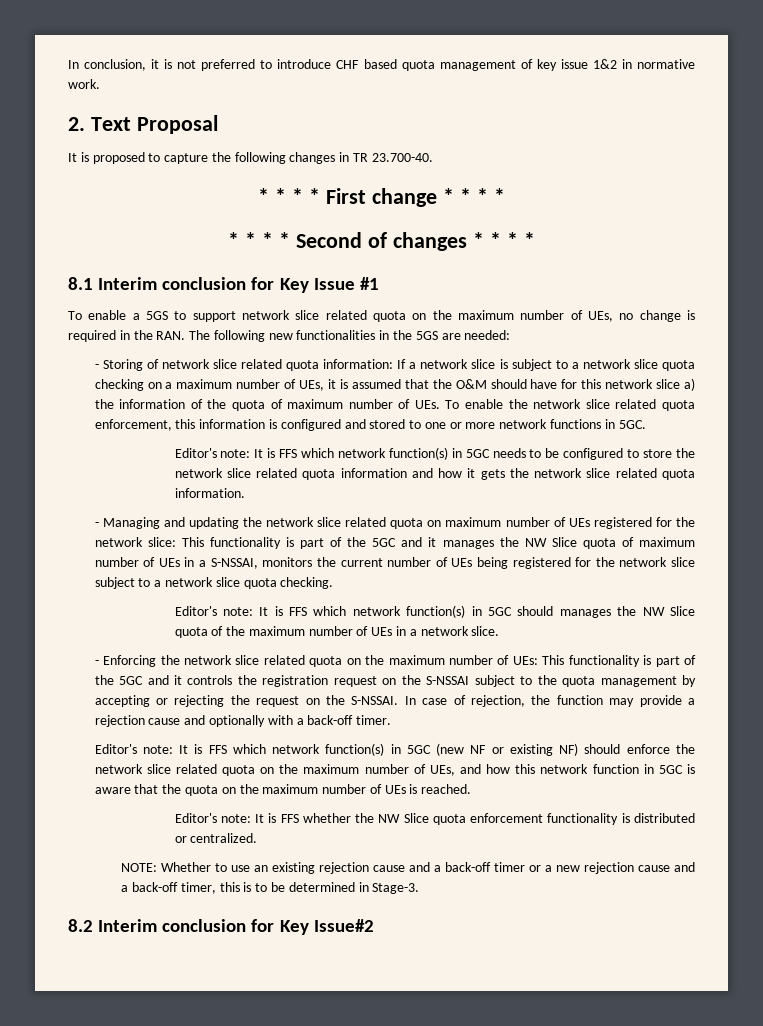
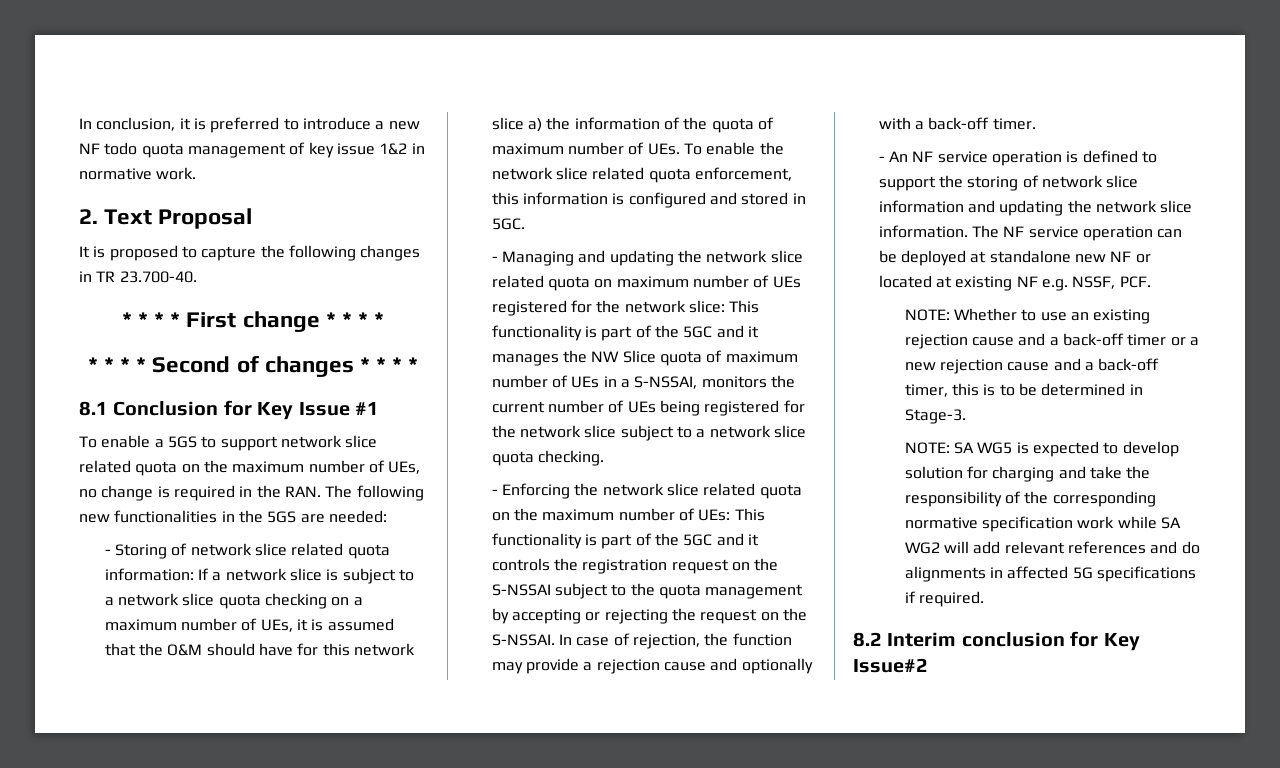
[177,60,197,69] not -> (206, 124) none
[336,59,397,69] CHF based -> [375,121,420,130] [79,142,138,155] a new NF todo
[98,277,247,290] Interim conclusion -> [113,401,219,416] Conclusion
[409,419,646,429] [174,447,696,460] [174,468,696,480] [174,488,245,498] to one or more network functions in 5GC. // Editor's note: It is FFS which network function(s) in 5GC needs to be configured to store the network slice related quota information and how it gets the network slice related quota information. -> [792,193,806,204] [491,218,525,230] in 5GC.
[174,605,695,618] [174,626,500,638] // Editor's note: It is FFS which network function(s) in 5GC should manages the NW Slice quota of the maximum number of UEs in a network slice. -> (605, 458) none
[94,743,695,756] [94,764,696,776] [94,784,472,796] [174,813,695,825] [174,833,258,843] Editor's note: It is FFS which network function(s) in 5GC (new NF or existing NF) should enforce the network slice related quota on the maximum number of UEs, and how this network function in 5GC is aware that the quota on the maximum number of UEs is reached. // Editor's note: It is FFS whether the NW Slice quota enforcement functionality is distributed or centralized. -> [878,150,1158,166] [878,175,1139,191] [878,200,1193,216] [878,225,1183,241] [878,250,1151,266] [878,275,1151,291] - An NF service operation is defined to support the storing of network slice information and updating the network slice information. The NF service operation can be deployed at standalone new NF or located at existing NF e.g. NSSF, PCF.
(420, 888) none -> [904,441,1179,457] [904,466,1151,482] [904,491,1156,507] [904,516,1181,532] [904,541,1200,554] [904,566,1196,582] [904,591,984,607] // NOTE: SA WG5 is expected to develop solution for charging and take the responsibility of the corresponding normative specification work while SA WG2 will add relevant references and do alignments in affected 5G specifications if required.

